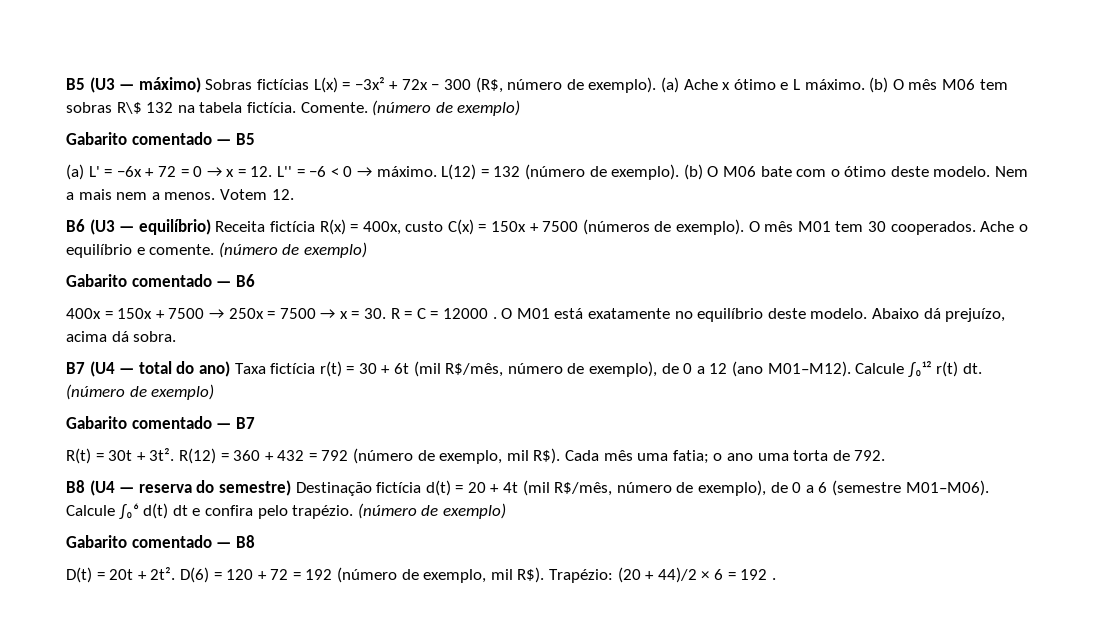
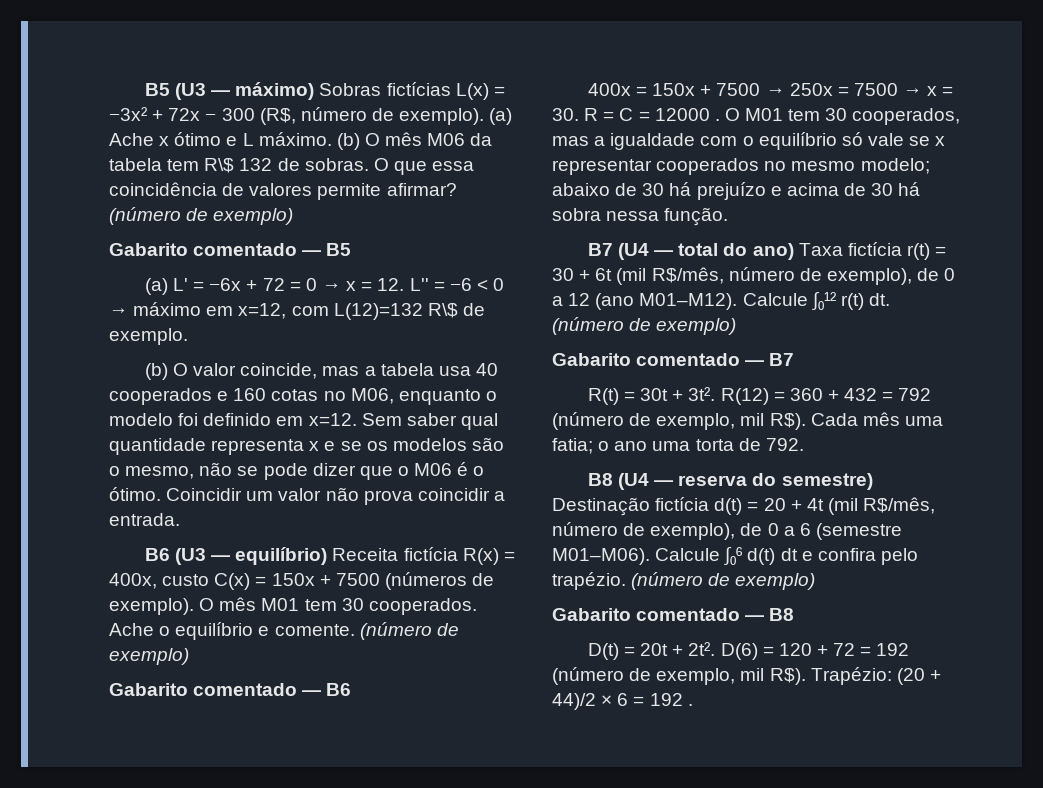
[979,79,1008,90] [66,102,368,114] tem sobras R\$ 132 na tabela fictícia. Comente. -> [470,133,493,146] [109,158,475,175] [109,182,457,200] da tabela tem R\$ 132 de sobras. O que essa coincidência de valores permite afirmar?
[376,164,1029,180] [66,189,294,200] máximo. L(12) = 132 (número de exemplo). (b) O M06 bate com o ótimo deste modelo. Nem a mais nem a menos. Votem 12. -> [133,302,485,320] [109,328,188,345] [144,363,498,380] [109,388,497,405] [109,413,498,430] [109,437,504,455] [109,462,485,480] [109,487,505,505] [109,513,180,526] máximo em x=12, com L(12)=132 R\$ de exemplo. // (b) O valor coincide, mas a tabela usa 40 cooperados e 160 cotas no M06, enquanto o modelo foi definido em x=12. Sem saber qual quantidade representa x e se os modelos são o mesmo, não se pode dizer que o M06 é o ótimo. Coincidir um valor não prova coincidir a entrada.
[554,308,1006,322] [66,331,177,342] está exatamente no equilíbrio deste modelo. Abaixo dá prejuízo, acima dá sobra. -> [788,108,961,125] [552,132,946,150] [552,158,930,175] [552,182,921,200] [552,207,729,226] tem 30 cooperados, mas a igualdade com o equilíbrio só vale se x representar cooperados no mesmo modelo; abaixo de 30 há prejuízo e acima de 30 há sobra nessa função.

